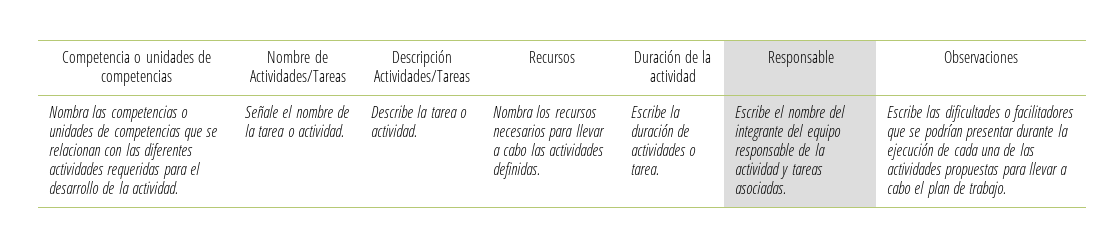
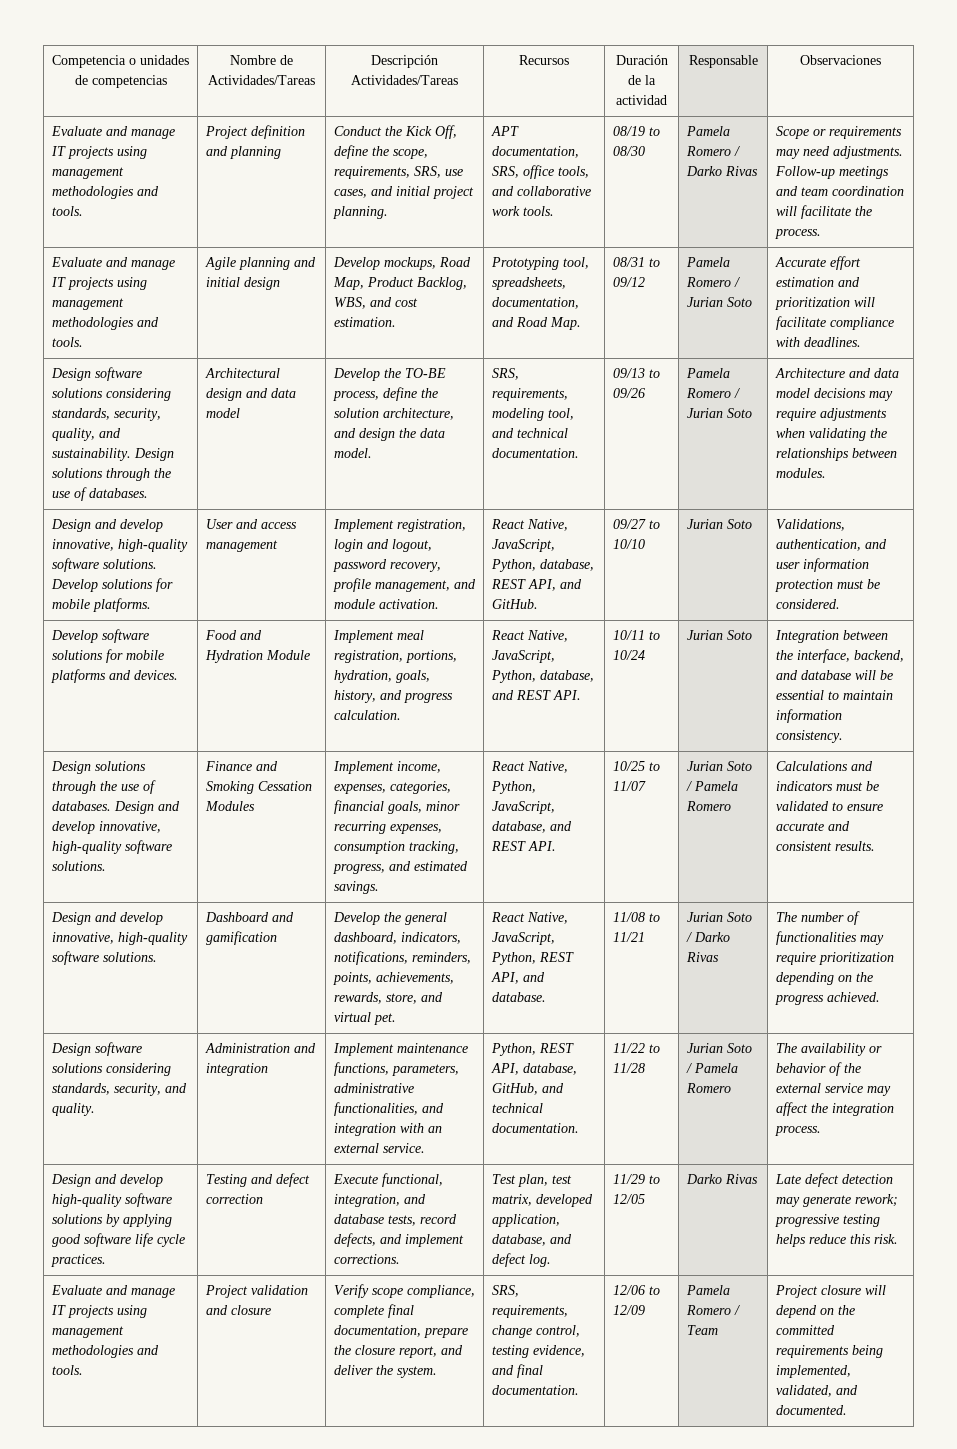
[48,105,188,122] [48,124,218,141] [48,143,193,160] [48,162,200,179] [48,181,178,194] [244,105,349,118] [244,124,344,137] [370,105,467,118] [370,124,417,137] [492,105,597,118] [492,124,605,141] [492,143,604,156] [492,162,540,179] [630,105,681,118] [630,124,690,137] [630,143,697,156] [630,164,659,175] [734,105,845,118] [734,124,841,141] [734,143,825,160] [734,162,823,179] [734,181,786,194] [886,105,1075,122] [886,124,1068,141] [886,143,1035,160] [886,162,1068,179] [886,181,1007,198] Nombra las competencias o unidades de competencias que se relacionan con las diferentes actividades requeridas para el desarrollo de la actividad. | Señale el nombre de la tarea o actividad. | Describe la tarea o actividad. | Nombra los recursos necesarios para llevar a cabo las actividades definidas. | Escribe la duración de actividades o tarea. | Escribe el nombre del integrante del equipo responsable de la actividad y tareas asociadas. | Escribe las dificultades o facilitadores que se podrían presentar durante la ejecución de cada una de las actividades propuestas para llevar a cabo el plan de trabajo. -> [50,126,175,139] [50,146,147,159] [51,167,124,179] [51,186,159,199] [51,206,83,216] [204,125,305,139] [205,146,281,159] [333,125,457,139] [333,145,428,159] [333,166,463,179] [333,186,474,199] [332,206,388,219] [490,126,519,136] [491,146,579,158] [491,165,589,179] [491,186,591,196] [491,206,554,216] [612,126,660,136] [612,146,645,156] [685,126,730,136] [685,146,740,156] [685,166,758,176] [775,126,902,139] [775,146,903,159] [774,166,889,179] [775,186,904,196] [775,205,872,219] [774,229,821,239] [50,257,175,270] [50,277,147,290] [51,298,124,310] [51,317,159,330] [51,337,83,347] [204,257,316,270] [205,277,280,290] [332,257,471,270] [332,277,467,290] [333,297,418,309] [333,317,396,327] [490,257,589,270] [491,277,566,290] [491,297,579,309] [491,317,581,330] [612,257,660,267] [612,277,645,287] [685,257,730,267] [685,277,740,287] [686,297,752,307] [774,256,861,270] [775,277,860,287] [774,297,875,310] [775,316,894,330] [775,337,861,347] [50,367,142,381] [51,388,171,401] [51,408,161,421] [51,428,121,441] [51,448,174,461] [51,468,171,481] [51,487,148,501] [204,368,280,378] [205,388,296,401] [205,408,240,418] [332,368,446,381] [332,387,438,401] [333,408,454,420] [333,428,445,441] [333,448,372,458] [491,368,519,380] [491,388,568,401] [491,408,574,421] [491,428,568,438] [491,448,579,458] [612,368,660,378] [612,388,645,398] [685,368,730,378] [685,388,740,398] [686,408,752,418] [774,368,899,378] [775,388,893,401] [775,408,887,421] [775,428,887,441] [775,448,897,461] [775,468,826,478] [50,519,163,532] [51,539,188,552] [51,558,157,572] [50,578,173,592] [51,598,151,612] [205,519,297,529] [205,540,278,552] [332,519,466,532] [333,539,432,552] [332,559,441,572] [332,578,476,592] [333,599,439,609] [490,519,568,531] [491,539,555,552] [490,559,594,572] [490,579,582,591] [491,599,538,609] [612,519,660,529] [612,539,645,549] [686,519,752,529] [775,519,845,531] [775,539,887,551] [775,558,869,572] [774,579,880,592] [775,599,840,609] [50,629,149,643] [51,649,164,663] [50,669,178,683] [204,630,262,640] [204,650,310,663] [332,630,424,643] [333,650,457,663] [333,670,430,683] [333,690,453,703] [333,710,401,720] [490,630,568,642] [491,650,555,663] [490,670,594,683] [491,690,581,700] [612,630,660,640] [612,650,645,660] [686,630,752,640] [774,630,888,643] [775,649,904,663] [775,670,893,680] [775,690,893,700] [775,709,842,723] [775,730,843,743] [50,761,146,774] [51,780,156,794] [51,801,180,814] [51,821,161,834] [51,840,172,854] [51,861,106,871] [204,761,278,771] [205,781,312,794] [204,801,255,811] [332,761,441,774] [333,781,451,794] [333,800,460,814] [333,821,442,834] [333,841,459,854] [332,861,468,874] [333,881,379,894] [490,761,568,773] [490,781,536,794] [491,801,555,814] [491,821,572,833] [490,841,556,851] [612,761,660,771] [612,781,646,791] [686,761,752,771] [685,781,738,791] [685,801,731,811] [775,761,873,771] [775,781,879,791] [775,801,883,811] [775,821,850,831] [775,841,875,851] [50,912,163,925] [51,932,188,945] [51,951,157,965] [204,912,294,922] [205,931,277,945] [332,912,447,925] [333,932,461,944] [333,951,471,965] [332,972,454,985] [333,992,443,1004] [333,1012,396,1025] [490,912,568,924] [491,932,555,945] [490,952,574,965] [490,972,545,984] [491,992,546,1002] [612,912,660,922] [612,932,645,942] [686,912,752,922] [685,932,730,942] [685,952,719,962] [775,911,860,925] [775,931,884,945] [775,952,894,965] [775,972,873,985] [774,992,880,1005] [50,1042,142,1056] [51,1063,171,1076] [51,1083,187,1096] [51,1103,95,1116] [204,1043,316,1053] [205,1063,268,1076] [332,1043,468,1056] [333,1062,459,1076] [333,1083,414,1093] [333,1102,444,1116] [333,1123,442,1136] [333,1143,425,1153] [490,1043,574,1056] [490,1063,577,1075] [491,1083,564,1095] [491,1103,543,1113] [491,1123,579,1133] [612,1043,660,1053] [612,1063,645,1073] [686,1043,752,1053] [685,1063,738,1073] [685,1083,731,1093] [775,1043,882,1056] [775,1062,861,1076] [775,1083,891,1096] [775,1102,894,1116] [774,1126,821,1136] [50,1174,163,1187] [51,1193,172,1207] [51,1214,172,1227] [51,1233,185,1247] [50,1254,106,1267] [205,1173,310,1187] [205,1194,263,1204] [332,1173,443,1187] [333,1194,426,1207] [333,1214,457,1226] [333,1233,464,1247] [333,1254,400,1264] [491,1174,572,1187] [491,1194,593,1207] [491,1214,560,1227] [491,1234,572,1246] [491,1253,551,1267] [612,1174,660,1184] [612,1194,645,1204] [685,1174,758,1184] [774,1173,893,1187] [775,1194,898,1207] [774,1214,880,1227] [775,1234,898,1247] [50,1285,175,1298] [50,1305,147,1318] [51,1326,124,1338] [51,1345,159,1358] [51,1365,83,1375] [204,1285,308,1298] [205,1305,271,1315] [333,1284,475,1298] [333,1304,414,1318] [333,1325,468,1338] [333,1345,463,1358] [333,1365,437,1378] [491,1285,519,1297] [491,1305,568,1318] [491,1325,580,1338] [491,1345,585,1358] [491,1364,543,1378] [491,1385,579,1395] [612,1285,660,1295] [612,1305,645,1315] [685,1285,730,1295] [685,1305,740,1315] [686,1325,718,1335] [774,1285,886,1298] [775,1305,855,1318] [775,1325,835,1335] [775,1345,883,1358] [775,1365,851,1378] [775,1385,858,1397] [775,1405,847,1415] Evaluate and manage IT projects using management methodologies and tools. | Project definition and planning | Conduct the Kick Off, define the scope, requirements, SRS, use cases, and initial project planning. | APT documentation, SRS, office tools, and collaborative work tools. | 08/19 to 08/30 | Pamela Romero / Darko Rivas | Scope or requirements may need adjustments. Follow-up meetings and team coordination will facilitate the process. // Evaluate and manage IT projects using management methodologies and tools. | Agile planning and initial design | Develop mockups, Road Map, Product Backlog, WBS, and cost estimation. | Prototyping tool, spreadsheets, documentation, and Road Map. | 08/31 to 09/12 | Pamela Romero / Jurian Soto | Accurate effort estimation and prioritization will facilitate compliance with deadlines. // Design software solutions considering standards, security, quality, and sustainability. Design solutions through the use of databases. | Architectural design and data model | Develop the TO-BE process, define the solution architecture, and design the data model. | SRS, requirements, modeling tool, and technical documentation. | 09/13 to 09/26 | Pamela Romero / Jurian Soto | Architecture and data model decisions may require adjustments when validating the relationships between modules. // Design and develop innovative, high-quality software solutions. Develop solutions for mobile platforms. | User and access management | Implement registration, login and logout, password recovery, profile management, and module activation. | React Native, JavaScript, Python, database, REST API, and GitHub. | 09/27 to 10/10 | Jurian Soto | Validations, authentication, and user information protection must be considered. // Develop software solutions for mobile platforms and devices. | Food and Hydration Module | Implement meal registration, portions, hydration, goals, history, and progress calculation. | React Native, JavaScript, Python, database, and REST API. | 10/11 to 10/24 | Jurian Soto | Integration between the interface, backend, and database will be essential to maintain information consistency. // Design solutions through the use of databases. Design and develop innovative, high-quality software solutions. | Finance and Smoking Cessation Modules | Implement income, expenses, categories, financial goals, minor recurring expenses, consumption tracking, progress, and estimated savings. | React Native, Python, JavaScript, database, and REST API. | 10/25 to 11/07 | Jurian Soto / Pamela Romero | Calculations and indicators must be validated to ensure accurate and consistent results. // Design and develop innovative, high-quality software solutions. | Dashboard and gamification | Develop the general dashboard, indicators, notifications, reminders, points, achievements, rewards, store, and virtual pet. | React Native, JavaScript, Python, REST API, and database. | 11/08 to 11/21 | Jurian Soto / Darko Rivas | The number of functionalities may require prioritization depending on the progress achieved. // Design software solutions considering standards, security, and quality. | Administration and integration | Implement maintenance functions, parameters, administrative functionalities, and integration with an external service. | Python, REST API, database, GitHub, and technical documentation. | 11/22 to 11/28 | Jurian Soto / Pamela Romero | The availability or behavior of the external service may affect the integration process. // Design and develop high-quality software solutions by applying good software life cycle practices. | Testing and defect correction | Execute functional, integration, and database tests, record defects, and implement corrections. | Test plan, test matrix, developed application, database, and defect log. | 11/29 to 12/05 | Darko Rivas | Late defect detection may generate rework; progressive testing helps reduce this risk. // Evaluate and manage IT projects using management methodologies and tools. | Project validation and closure | Verify scope compliance, complete final documentation, prepare the closure report, and deliver the system. | SRS, requirements, change control, testing evidence, and final documentation. | 12/06 to 12/09 | Pamela Romero / Team | Project closure will depend on the committed requirements being implemented, validated, and documented.

